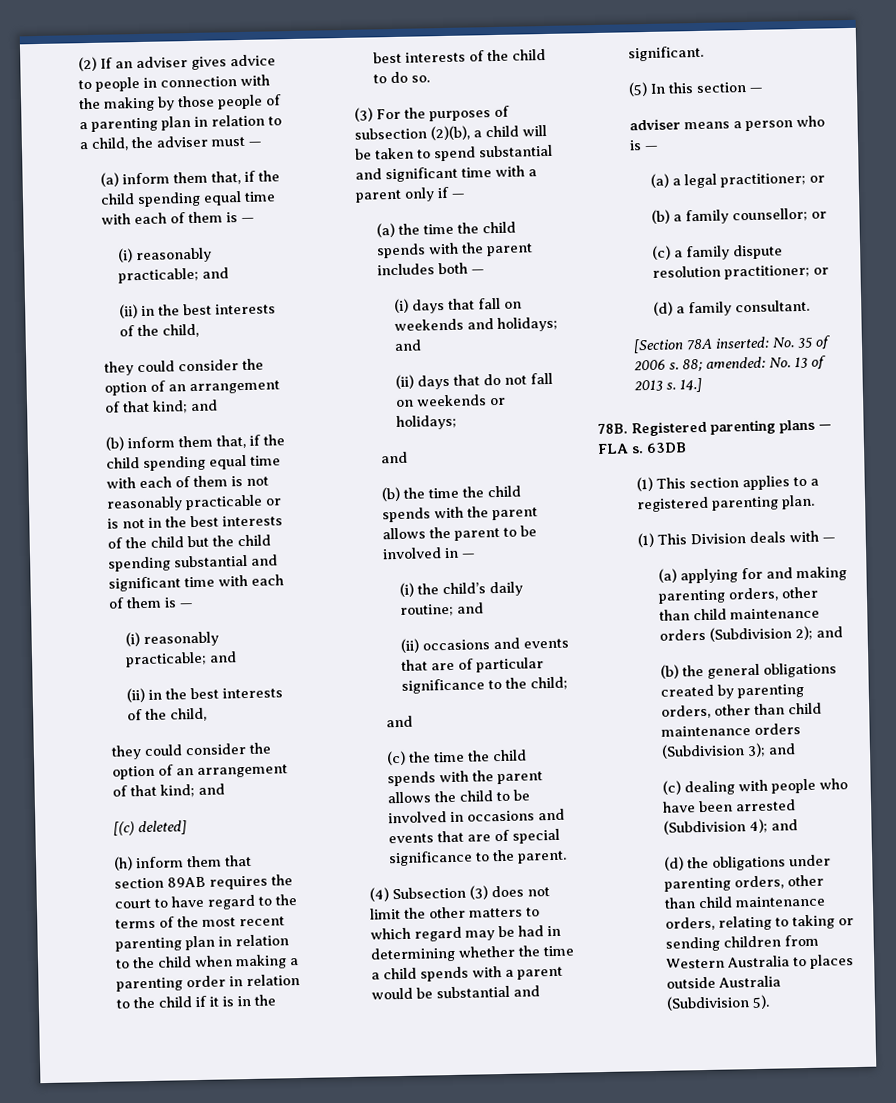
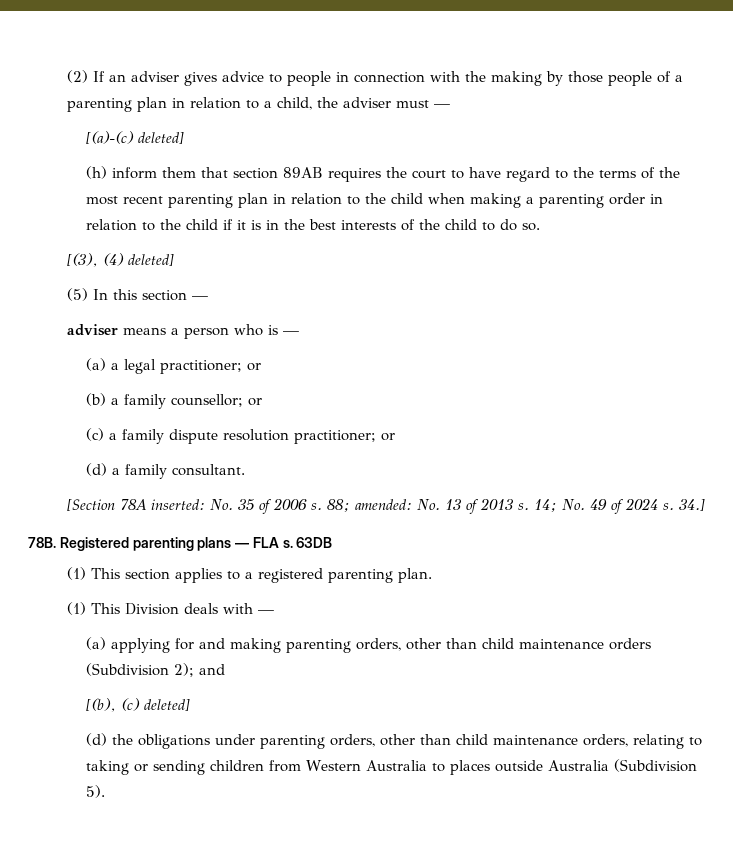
[99,170,280,187] [99,191,276,208] [100,211,254,225] [116,247,212,264] [117,267,229,284] [118,303,276,319] [118,323,199,338] [103,358,264,376] [103,380,280,396] [103,399,218,414] [104,434,285,451] [105,454,281,472] [105,475,269,489] [105,494,282,512] [106,515,283,529] [106,534,271,549] [107,554,278,572] [107,574,284,592] [107,596,193,609] [124,631,219,648] [124,651,237,668] [125,687,283,703] [126,707,207,722] [110,742,271,760] [111,764,288,780] [111,783,225,798] [112,821,135,836] (a) inform them that, if the child spending equal time with each of them is — // (i) reasonably practicable; and // (ii) in the best interests of the child, // they could consider the option of an arrangement of that kind; and // (b) inform them that, if the child spending equal time with each of them is not reasonably practicable or is not in the best interests of the child but the child spending substantial and significant time with each of them is — // (i) reasonably practicable; and // (ii) in the best interests of the child, // they could consider the option of an arrangement of that kind; and // [(c) -> [86,131,135,144] [(a)-(c)
[354,105,511,122] [354,124,548,141] [355,144,554,162] [355,165,538,183] [355,186,466,203] [375,221,516,238] [375,242,533,259] [376,262,484,276] [393,297,522,314] [393,316,558,332] [393,339,422,352] [394,372,553,390] [395,394,506,408] [395,414,457,431] [380,451,408,464] [380,485,521,502] [381,506,538,523] [381,525,537,541] [381,547,475,560] [398,581,523,597] [399,602,484,617] [399,637,569,653] [400,657,544,673] [400,676,568,694] [385,715,413,728] [385,749,527,766] [386,770,543,787] [386,789,530,804] [387,808,565,824] [387,828,560,844] [387,849,567,867] [369,885,551,902] [370,906,541,920] [370,925,562,942] [370,945,575,963] [371,966,564,982] [371,985,541,1000] [628,45,705,62] (3) For the purposes of subsection (2)(b), a child will be taken to spend substantial and significant time with a parent only if — // (a) the time the child spends with the parent includes both — // (i) days that fall on weekends and holidays; and // (ii) days that do not fall on weekends or holidays; // and // (b) the time the child spends with the parent allows the parent to be involved in — // (i) the child’s daily routine; and // (ii) occasions and events that are of particular significance to the child; // and // (c) the time the child spends with the parent allows the child to be involved in occasions and events that are of special significance to the parent. // (4) Subsection (3) does not limit the other matters to which regard may be had in determining whether the time a child spends with a parent would be substantial and significant. -> [66,253,174,267] [(3), (4) deleted]
[679,377,703,393] 14.] -> [533,498,705,514] 14; No. 49 of 2024 s. 34.]
[659,662,837,679] [659,684,804,699] [660,702,822,719] [660,723,801,737] [660,742,796,759] [661,778,848,796] [661,799,796,813] [662,818,798,835] (b) the general obligations created by parenting orders, other than child maintenance orders (Subdivision 3); and // (c) dealing with people who have been arrested (Subdivision 4); and -> [86,698,191,712] [(b), (c) deleted]

